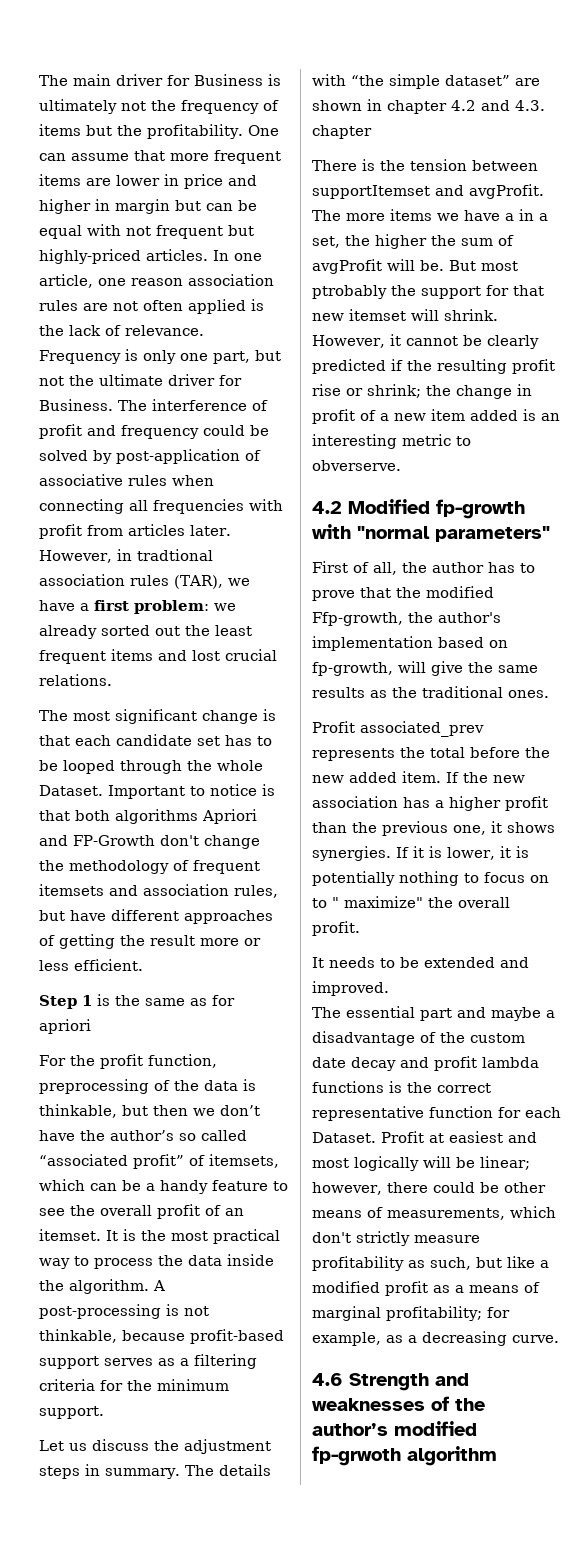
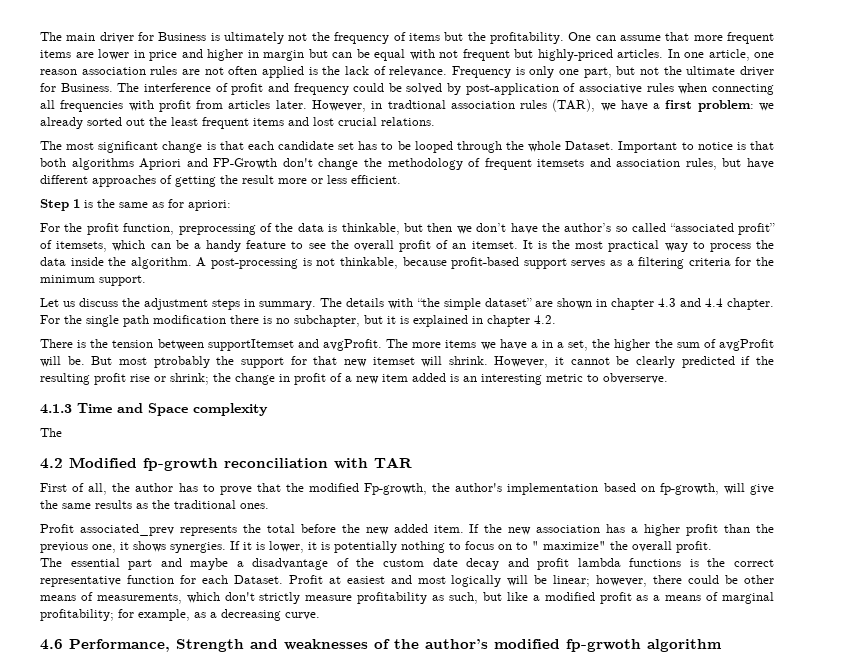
[39,1019,91,1034] apriori -> [188,200,231,211] apriori:
[451,100,545,111] [312,125,372,139] 4.2 and 4.3. chapter -> [657,298,774,310] [40,315,556,327] 4.3 and 4.4 chapter. For the single path modification there is no subchapter, but it is explained in chapter 4.2.
(401, 465) none -> [40,403,268,416] [40,428,62,437] // 4.1.3 Time and Space complexity // The
[312,524,550,542] with "normal parameters" -> [224,457,412,469] reconciliation with TAR
[312,612,403,626] Ffp-growth, -> [364,483,428,495] Fp-growth,
[312,957,529,968] [312,981,389,996] // It needs to be extended and improved. -> (712, 547) none
(343, 1379) none -> [69,639,170,652] Performance,

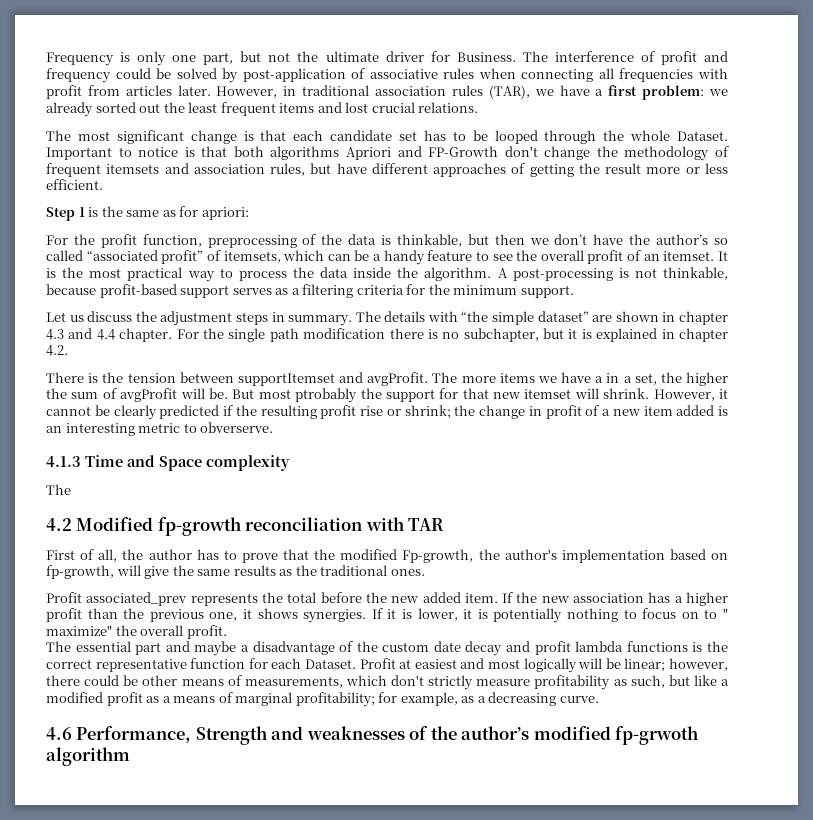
[40,32,775,44] [40,49,774,61] [40,66,448,78] The main driver for Business is ultimately not the frequency of items but the profitability. One can assume that more frequent items are lower in price and higher in margin but can be equal with not frequent but highly-priced articles. In one article, one reason association rules are not often applied is the lack of relevance. -> (46, 59) none
[387,100,446,109] tradtional -> [302,85,370,96] traditional

